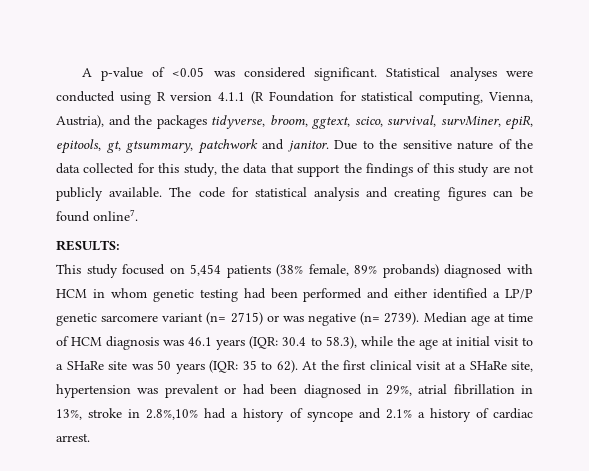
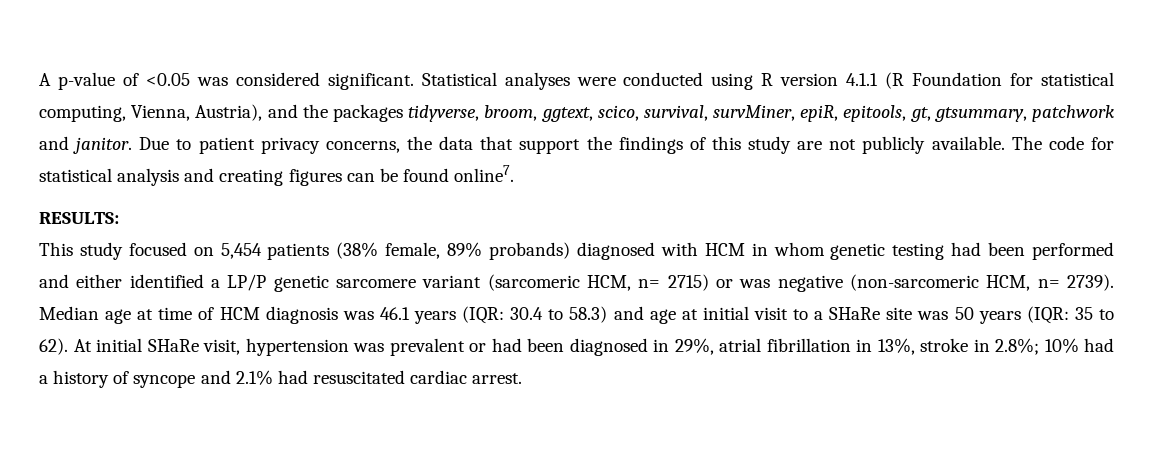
[379,139,533,150] [56,163,217,177] the sensitive nature of the data collected for this study, -> [198,137,400,154] patient privacy concerns,
[206,312,227,325] (n= -> [487,274,661,291] (sarcomeric HCM, n=
[360,312,381,325] (n= -> [850,274,1060,291] (non-sarcomeric HCM, n=
[325,336,415,349] 58.3), while the -> [569,306,644,323] 58.3) and
[320,360,533,372] the first clinical visit at a SHaRe site, -> [95,338,240,355] initial SHaRe visit,
[146,409,199,420] 2.8%,10% -> [995,338,1079,355] 2.8%; 10%
[417,408,489,422] a history of -> [277,370,405,384] had resuscitated

